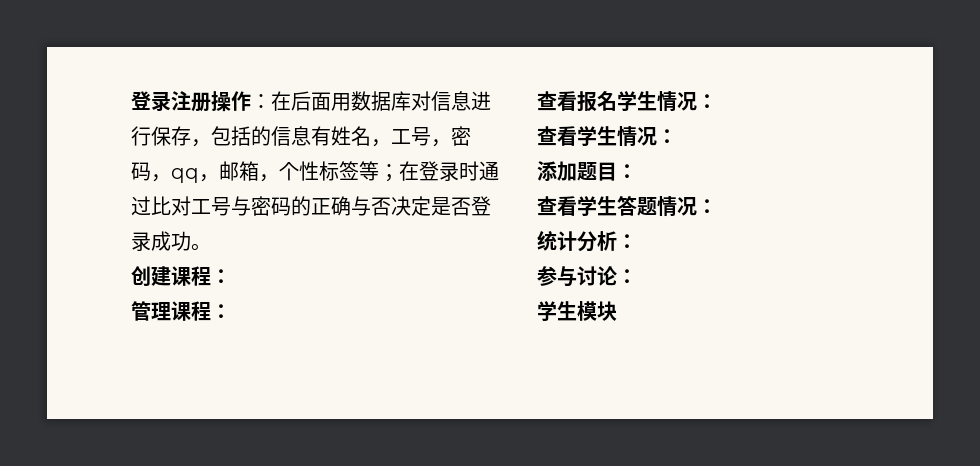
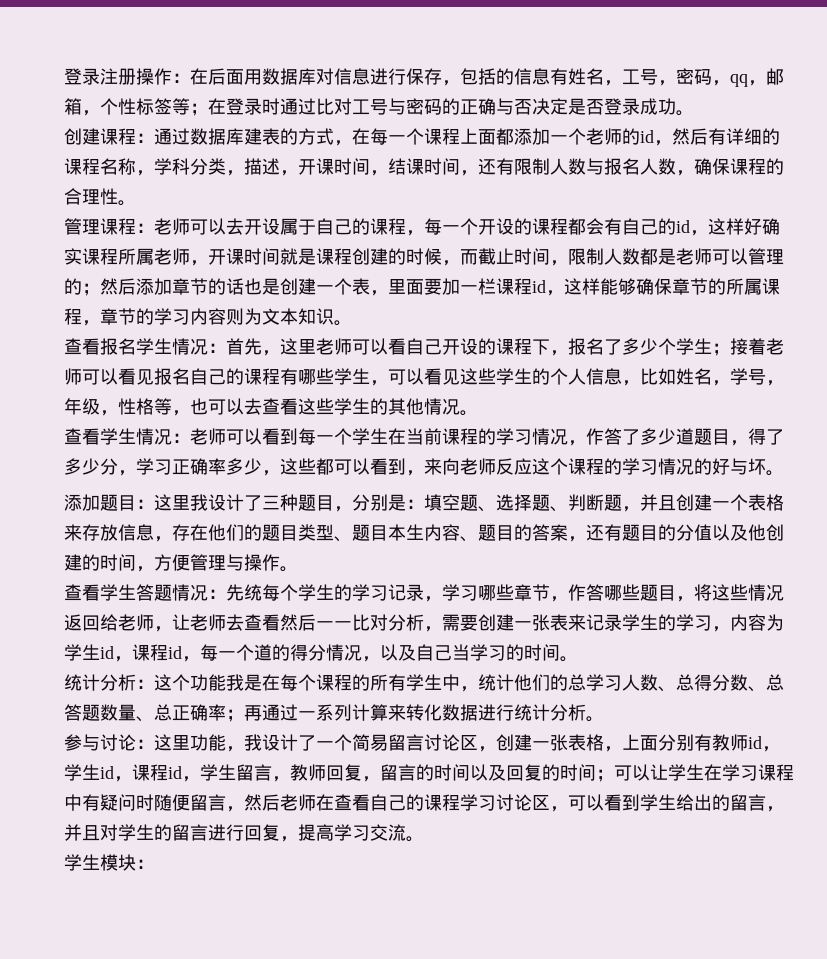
[131,301,231,321] // 管理课程： -> [154,128,780,146] [64,158,784,176] [64,188,136,206] [64,218,780,236] [64,248,784,266] [64,278,780,296] [64,308,352,326] 通过数据库建表的方式，在每一个课程上面都添加一个老师的id，然后有详细的课程名称，学科分类，描述，开课时间，结课时间，还有限制人数与报名人数，确保课程的合理性。 // 管理课程：老师可以去开设属于自己的课程，每一个开设的课程都会有自己的id，这样好确实课程所属老师，开课时间就是课程创建的时候，而截止时间，限制人数都是老师可以管理的；然后添加章节的话也是创建一个表，里面要加一栏课程id，这样能够确保章节的所属课程，章节的学习内容则为文本知识。
[537,126,677,147] [537,161,637,181] // 查看学生情况： // 添加题目： -> [226,338,784,356] [64,368,784,386] [64,398,478,416] [64,428,784,446] [64,458,784,476] [64,494,784,512] [64,524,784,542] [64,554,298,572] 首先，这里老师可以看自己开设的课程下，报名了多少个学生；接着老师可以看见报名自己的课程有哪些学生，可以看见这些学生的个人信息，比如姓名，学号，年级，性格等，也可以去查看这些学生的其他情况。 // 查看学生情况：老师可以看到每一个学生在当前课程的学习情况，作答了多少道题目，得了多少分，学习正确率多少，这些都可以看到，来向老师反应这个课程的学习情况的好与坏。 // 添加题目：这里我设计了三种题目，分别是：填空题、选择题、判断题，并且创建一个表格来存放信息，存在他们的题目类型、题目本生内容、题目的答案，还有题目的分值以及他创建的时间，方便管理与操作。
[537,230,637,252] [537,266,637,287] // 统计分析： // 参与讨论： -> [226,584,784,602] [64,614,784,632] [64,644,578,662] [64,674,784,692] [64,704,604,722] [64,734,780,752] [64,764,794,782] [64,794,784,812] [64,824,424,842] 先统每个学生的学习记录，学习哪些章节，作答哪些题目，将这些情况返回给老师，让老师去查看然后一一比对分析，需要创建一张表来记录学生的学习，内容为学生id，课程id，每一个道的得分情况，以及自己当学习的时间。 // 统计分析：这个功能我是在每个课程的所有学生中，统计他们的总学习人数、总得分数、总答题数量、总正确率；再通过一系列计算来转化数据进行统计分析。 // 参与讨论：这里功能，我设计了一个简易留言讨论区，创建一张表格，上面分别有教师id，学生id，课程id，学生留言，教师回复，留言的时间以及回复的时间；可以让学生在学习课程中有疑问时随便留言，然后老师在查看自己的课程学习讨论区，可以看到学生给出的留言，并且对学生的留言进行回复，提高学习交流。
(617, 311) none -> [136,859,154,869] ：

